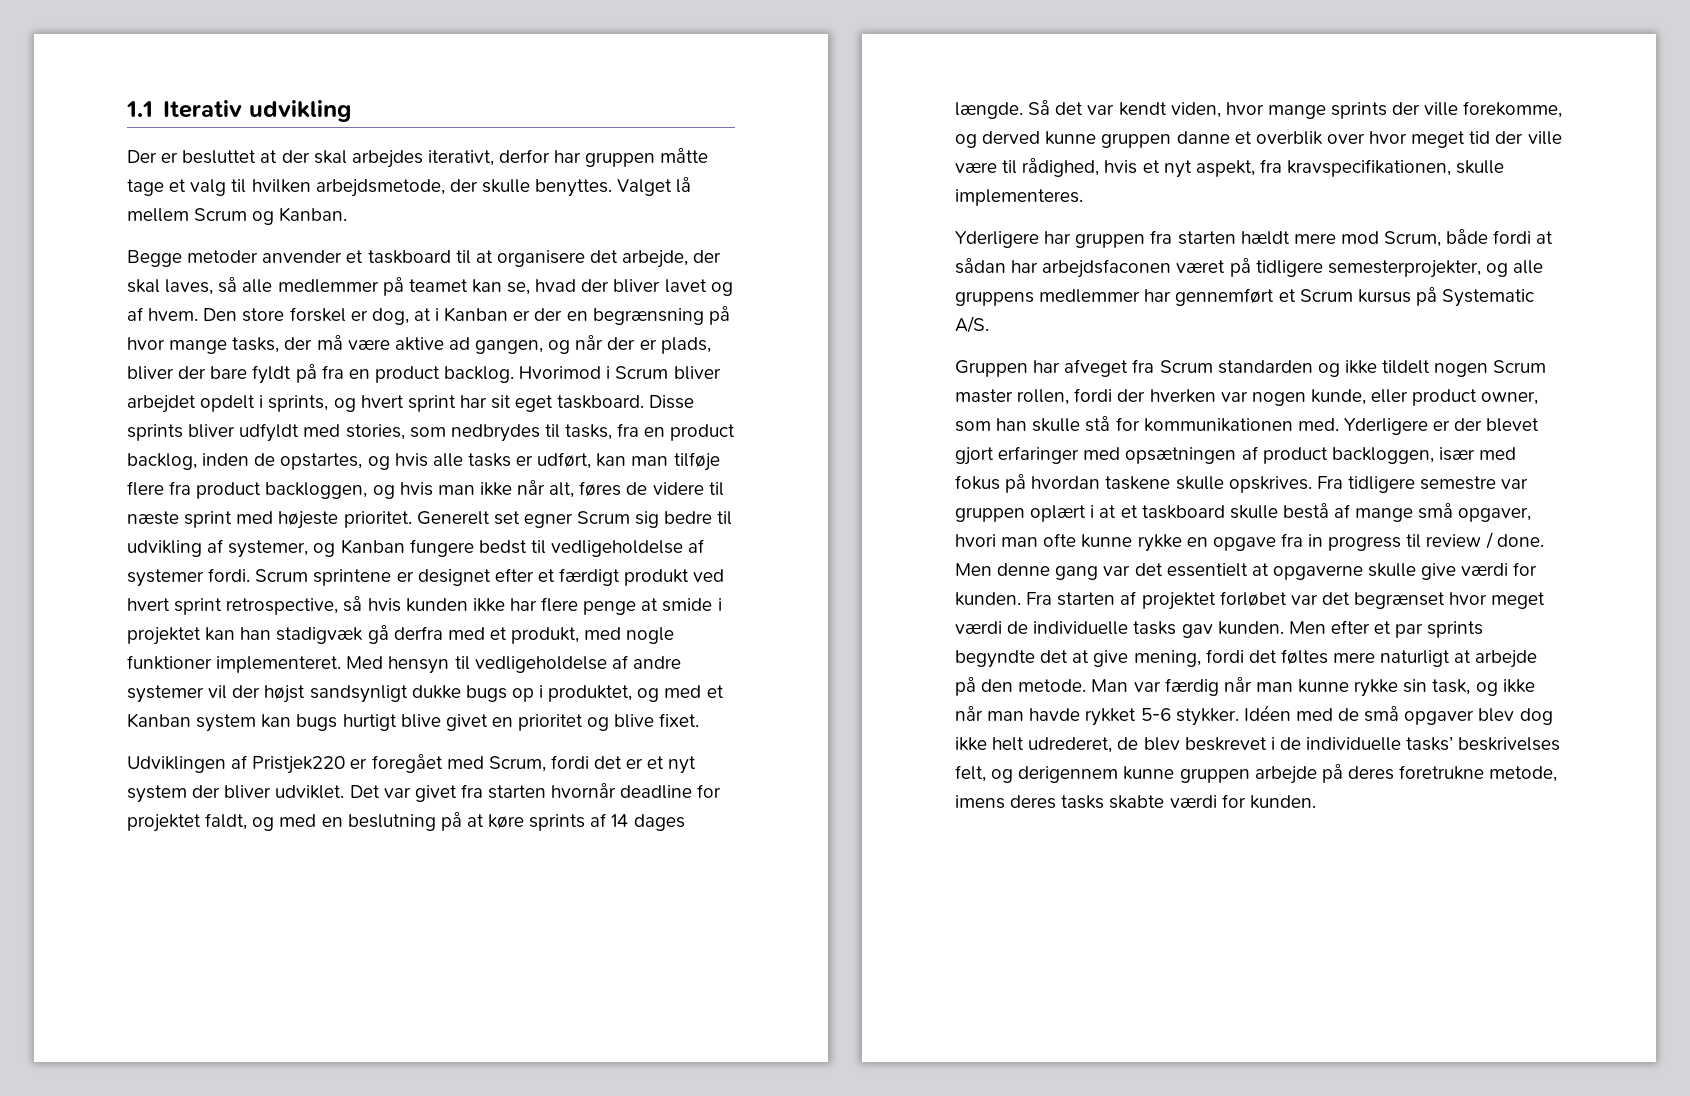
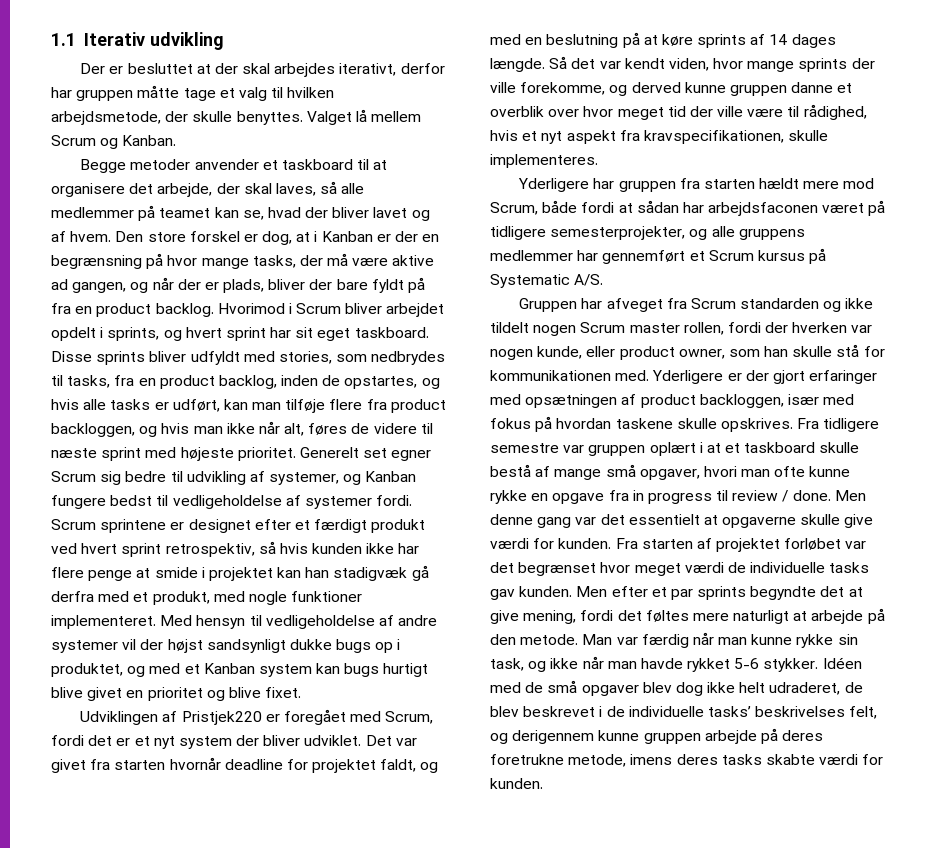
[226,598,339,615] retrospective, -> [165,543,255,557] retrospektiv,
[1195,160,1255,177] aspekt, -> [566,130,616,144] aspekt
[1486,418,1540,432] blevet -> (769, 375) none
[1028,737,1113,753] udrederet, -> [769,682,841,695] udraderet,

